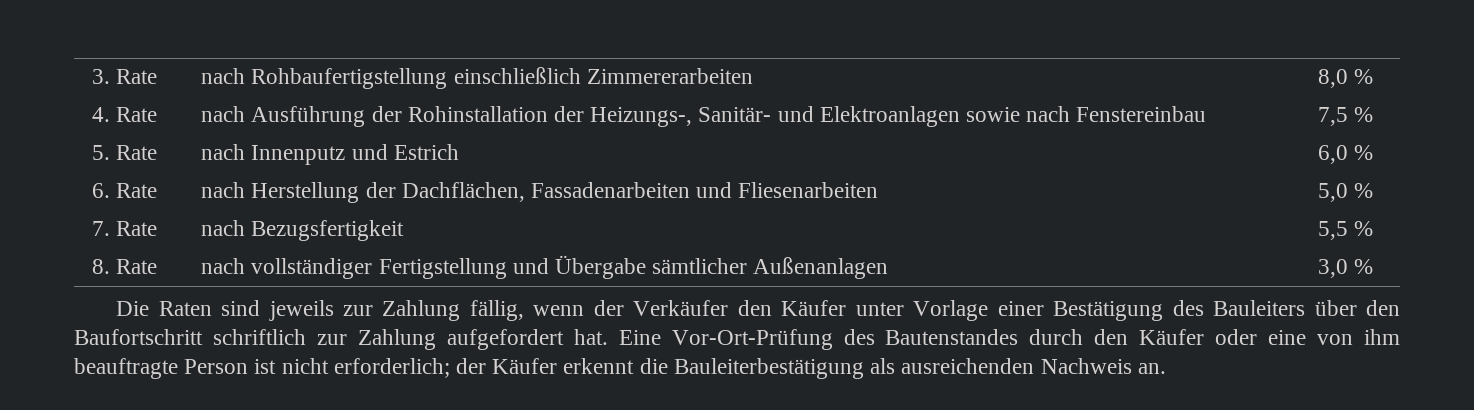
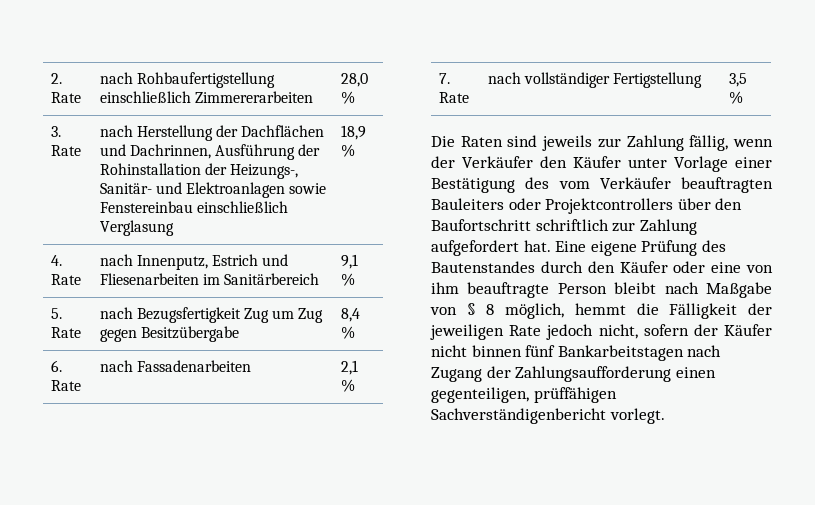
[92,69,111,84] 3. -> [50,73,62,84] 2.
[1318,69,1374,88] [92,107,158,122] [201,106,246,122] 8,0 % // 4. Rate | nach -> [340,73,368,87] [340,91,355,104] [50,126,61,137] [50,145,81,156] [99,125,325,141] [99,144,211,159] 28,0 % // 3. Rate | nach Herstellung der Dachflächen und Dachrinnen,
[1026,106,1207,122] [1318,107,1374,126] [92,145,158,160] [201,144,459,165] [1318,145,1374,164] [92,183,158,198] [201,182,879,203] [1318,183,1374,202] [92,221,158,236] [201,220,405,241] [1318,221,1374,240] [92,259,158,274] [201,255,889,279] [1318,259,1349,278] nach Fenstereinbau | 7,5 % // 5. Rate | nach Innenputz und Estrich | 6,0 % // 6. Rate | nach Herstellung der Dachflächen, Fassadenarbeiten und Fliesenarbeiten | 5,0 % // 7. Rate | nach Bezugsfertigkeit | 5,5 % // 8. Rate | nach vollständiger Fertigstellung und Übergabe sämtlicher Außenanlagen | 3,0 -> [99,201,288,213] [99,220,174,236] [340,125,366,140] [340,144,355,157] [50,255,62,266] [50,274,81,285] [99,254,289,270] [99,273,320,285] [340,254,358,269] [340,273,355,286] [50,308,62,319] [50,327,81,338] [99,307,324,323] [99,326,239,342] [340,308,360,322] [340,326,355,339] [50,360,62,372] [50,380,81,391] [99,360,251,372] [340,360,358,375] [340,379,355,392] [438,73,450,84] [438,92,469,103] [487,72,703,88] [728,73,747,87] Fenstereinbau einschließlich Verglasung | 18,9 % // 4. Rate | nach Innenputz, Estrich und Fliesenarbeiten im Sanitärbereich | 9,1 % // 5. Rate | nach Bezugsfertigkeit Zug um Zug gegen Besitzübergabe | 8,4 % // 6. Rate | nach Fassadenarbeiten | 2,1 % // 7. Rate | nach vollständiger Fertigstellung | 3,5
[1213,300,1306,316] Bauleiters -> [558,177,773,193] [431,198,674,214] vom Verkäufer beauftragten Bauleiters oder Projektcontrollers
[671,329,833,350] Vor-Ort-Prüfung -> [590,240,698,256] eigene Prüfung
[254,358,1166,379] ist nicht erforderlich; der Käufer erkennt die Bauleiterbestätigung als ausreichenden Nachweis an. -> [614,282,772,298] [430,303,772,319] [430,324,772,340] [431,345,722,361] [431,366,716,382] [431,387,617,403] [431,408,665,424] bleibt nach Maßgabe von § 8 möglich, hemmt die Fälligkeit der jeweiligen Rate jedoch nicht, sofern der Käufer nicht binnen fünf Bankarbeitstagen nach Zugang der Zahlungsaufforderung einen gegenteiligen, prüffähigen Sachverständigenbericht vorlegt.

